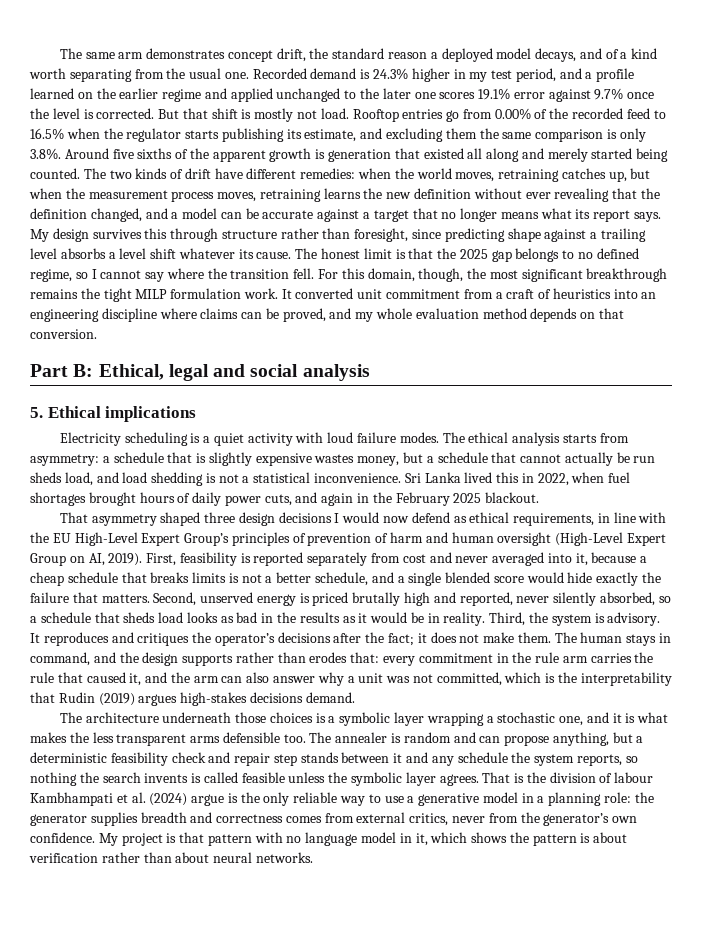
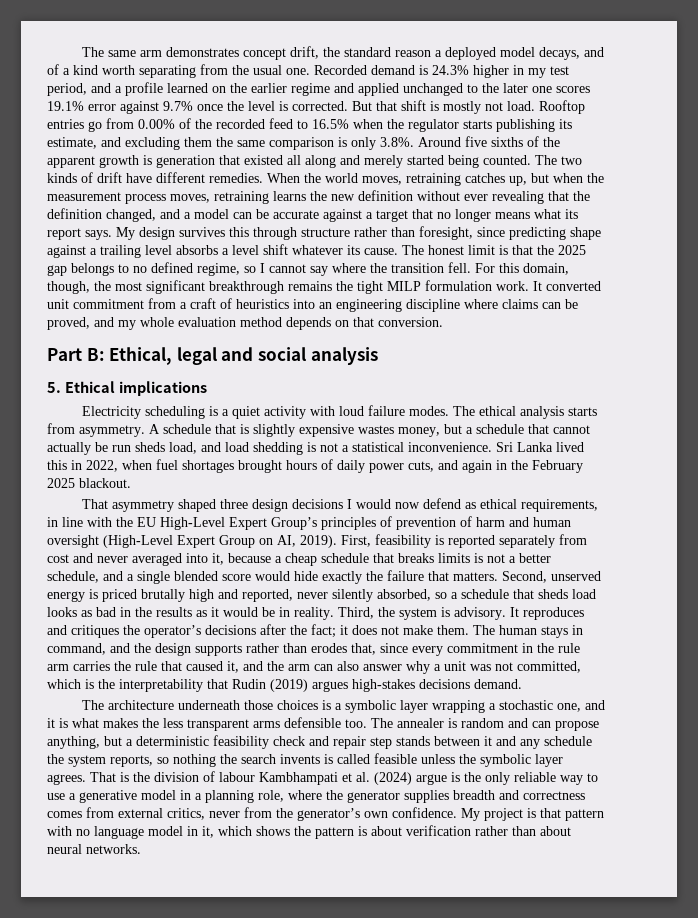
[300,168,392,179] remedies: when -> [209,173,300,183] remedies. When
[30,454,110,466] asymmetry: a -> [79,424,160,437] asymmetry. A
[350,652,380,663] that: -> [351,643,408,655] that, since
[604,792,632,803] role: -> [258,790,322,802] role, where

